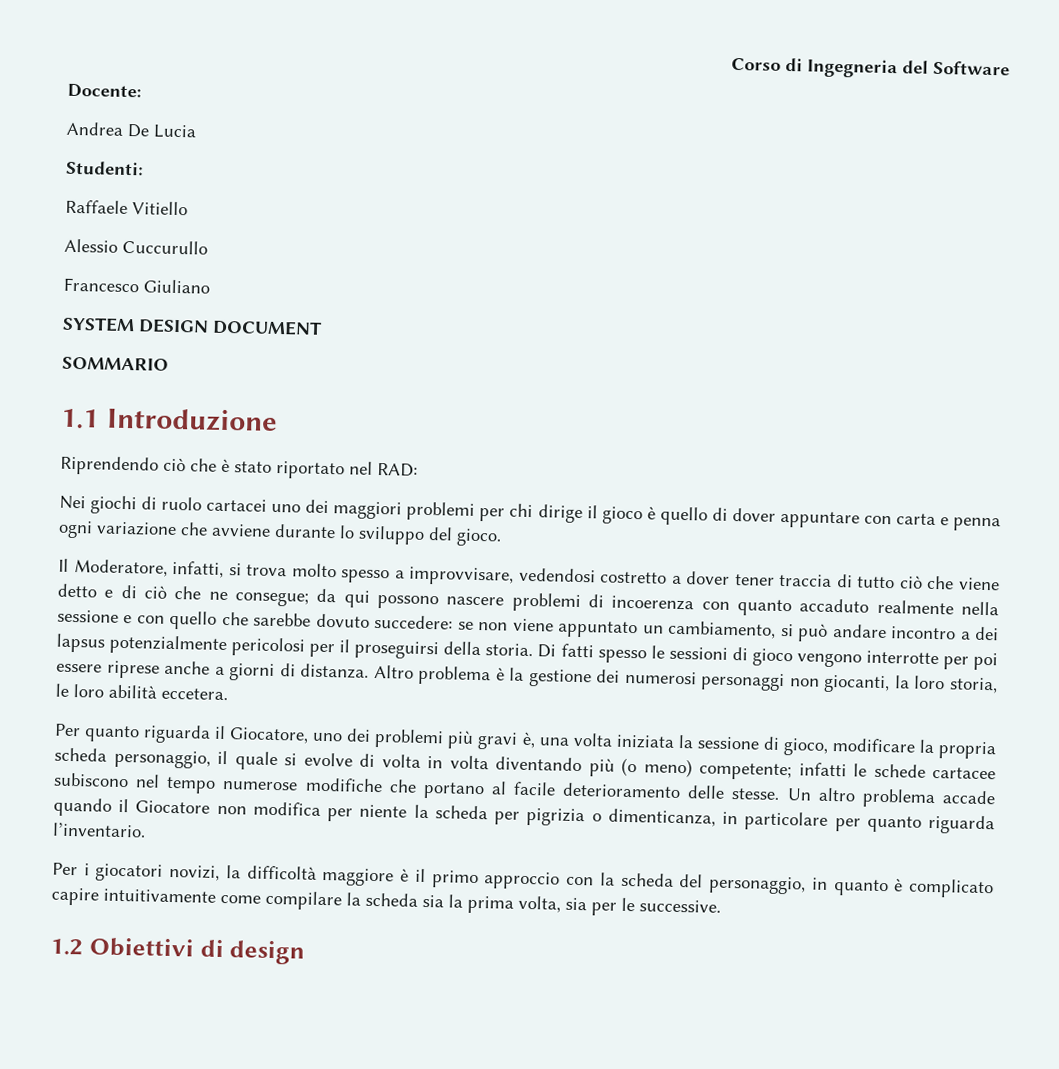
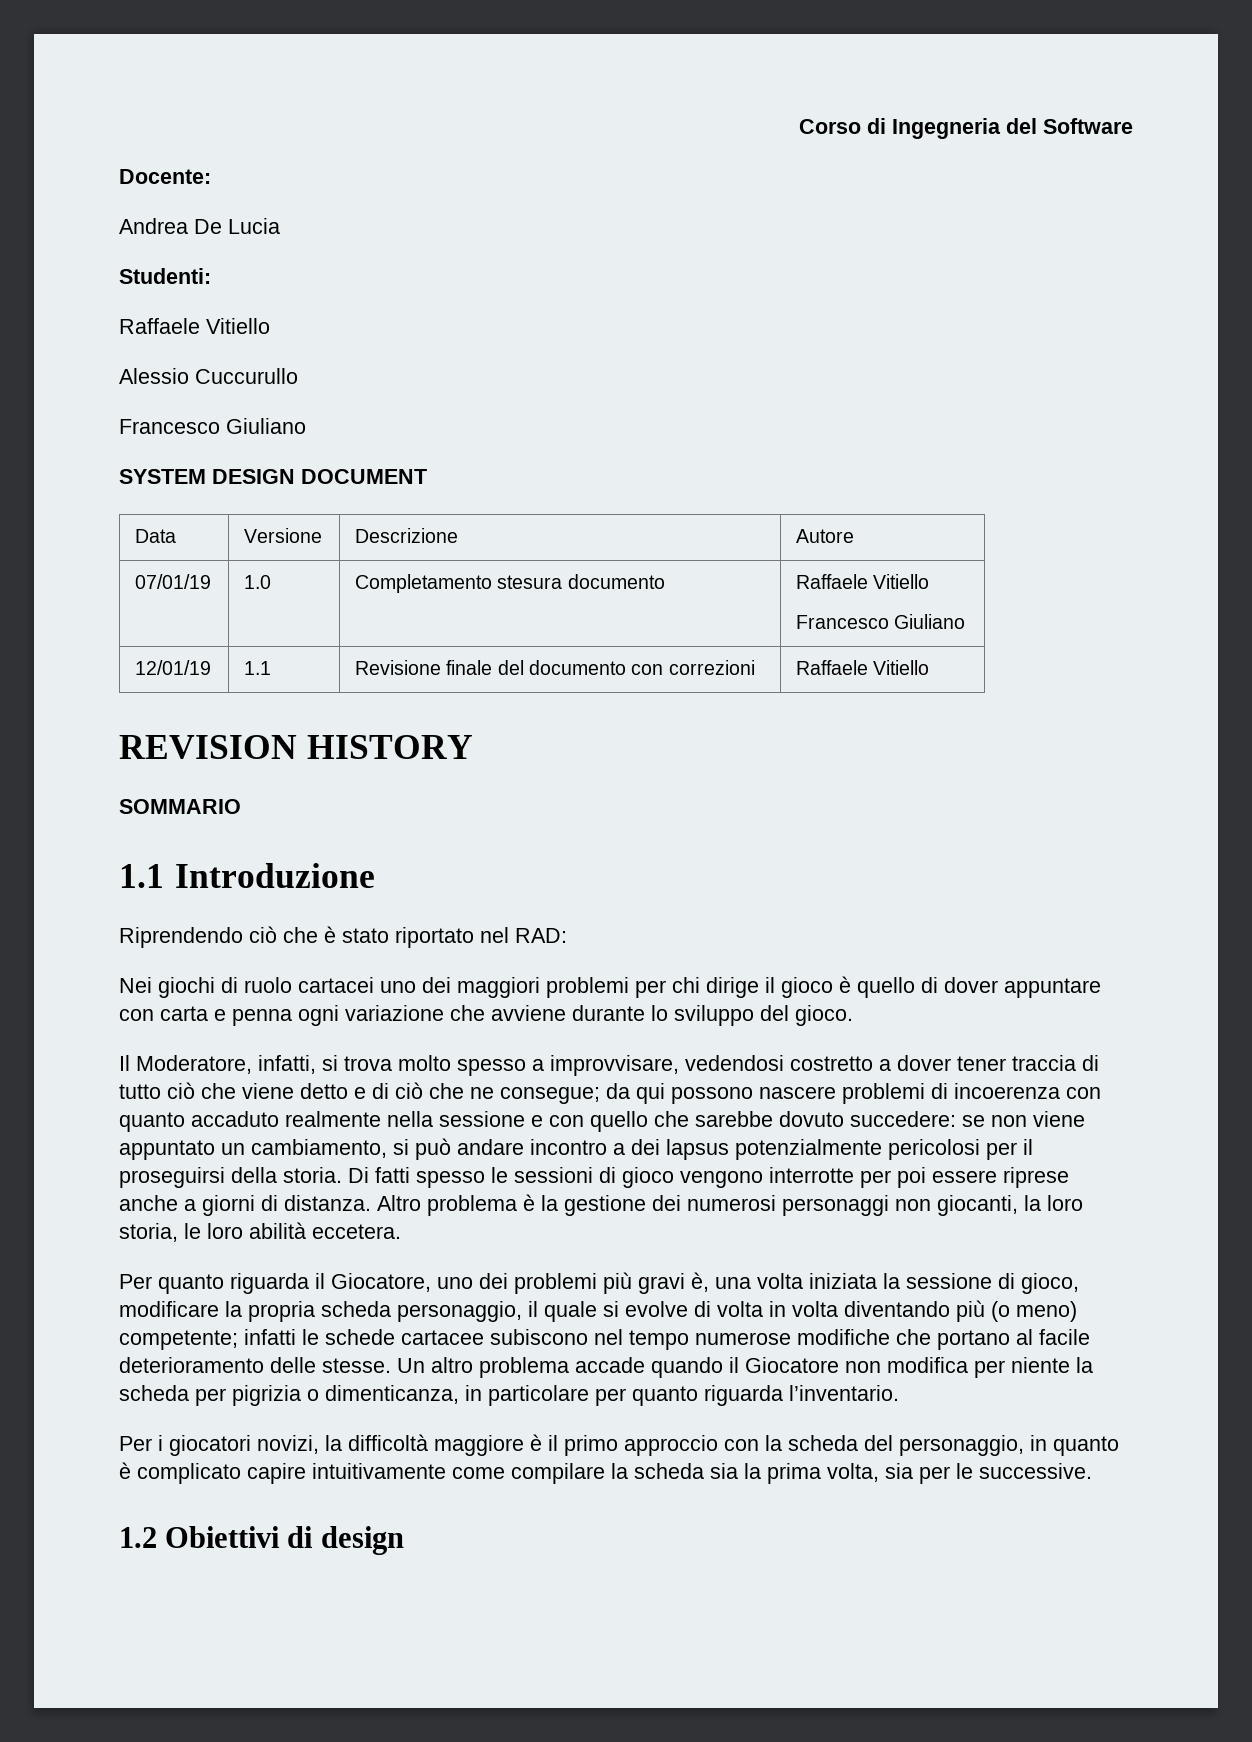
(322, 327) none -> [135,529,177,543] [244,528,323,543] [355,528,459,543] [796,529,855,543] [135,574,212,589] [244,575,272,589] [355,574,665,593] [796,574,930,589] [796,614,966,629] [135,660,212,675] [244,661,272,675] [355,660,755,675] [796,660,930,675] [119,735,473,759] // Data | Versione | Descrizione | Autore // 07/01/19 | 1.0 | Completamento stesura documento | Raffaele Vitiello // Francesco Giuliano // 12/01/19 | 1.1 | Revisione finale del documento con correzioni | Raffaele Vitiello // REVISION HISTORY

